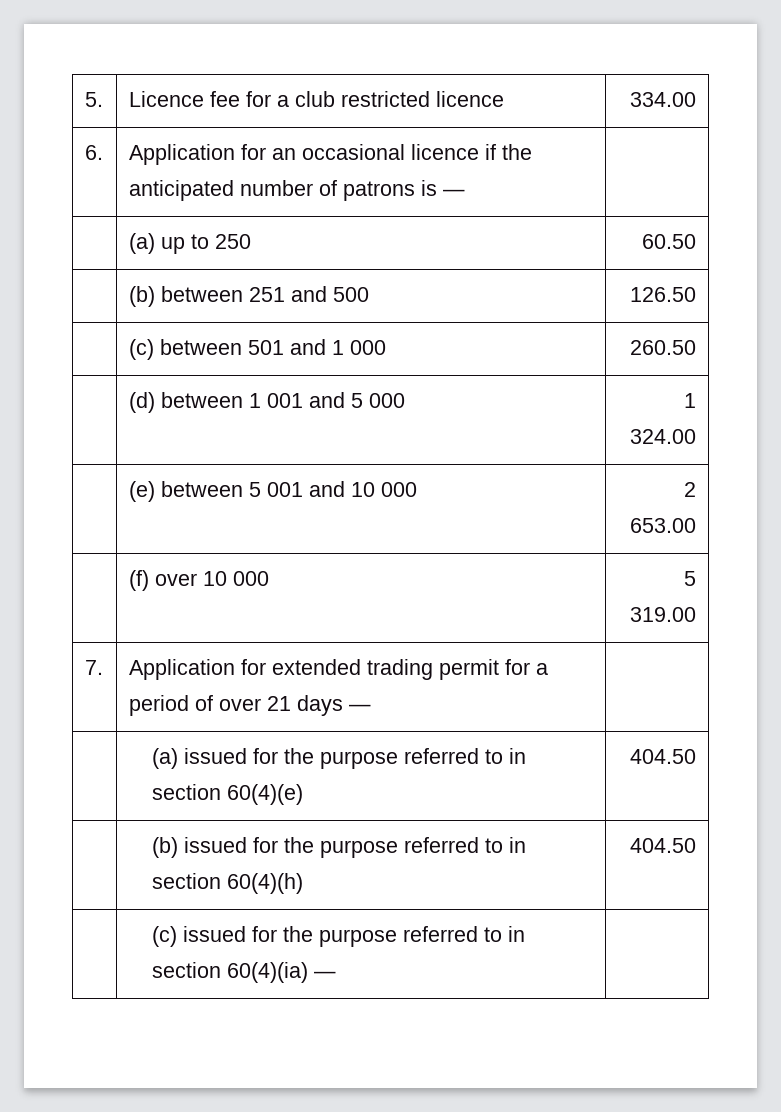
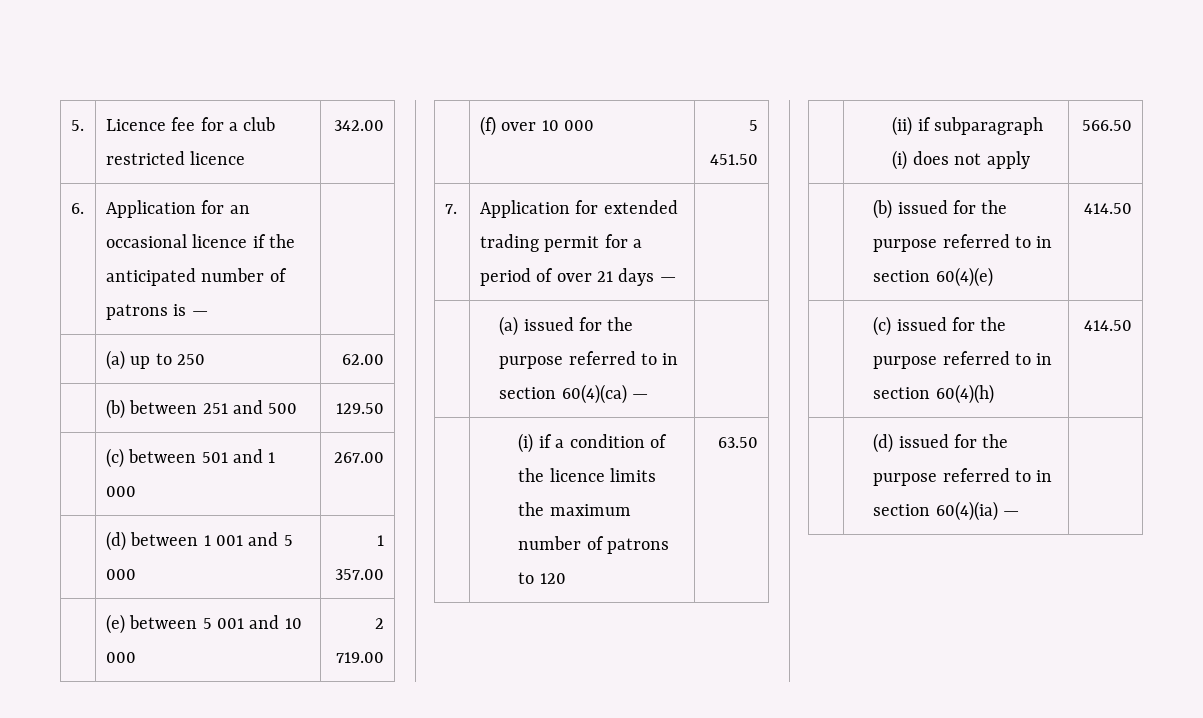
[630,92,697,107] 334.00 -> [334,120,385,131] 342.00
[642,234,697,249] 60.50 -> [342,354,385,365] 62.00
[630,287,697,302] 126.50 -> [336,403,385,414] 129.50
[630,340,697,355] 260.50 -> [334,452,385,463] 267.00
[630,429,697,444] 324.00 -> [335,569,385,580] 357.00
[630,518,697,533] 653.00 -> [336,652,385,663] 719.00
[630,607,697,622] 319.00 -> [710,154,759,165] 451.50
[227,784,304,805] [630,749,697,764] 60(4)(e) | 404.50 -> [561,384,648,404] [518,433,667,453] [518,468,657,482] [518,502,631,516] [518,536,670,554] [518,572,566,584] [718,437,759,448] [892,116,1044,136] [892,150,1030,170] [1082,120,1133,131] 60(4)(ca) — | // | (i) if a condition of the licence limits the maximum number of patrons to 120 | 63.50 // | (ii) if subparagraph (i) does not apply | 566.50
[227,873,304,894] [630,838,697,853] 60(4)(h) | 404.50 -> [935,267,993,287] [1084,203,1133,214] 60(4)(e) | 414.50
(222, 970) none -> [935,384,994,404] [1084,320,1133,331] [873,433,1009,453] [873,468,1053,486] [873,504,931,516] 60(4)(h) | 414.50 // | (d) issued for the purpose referred to in section

